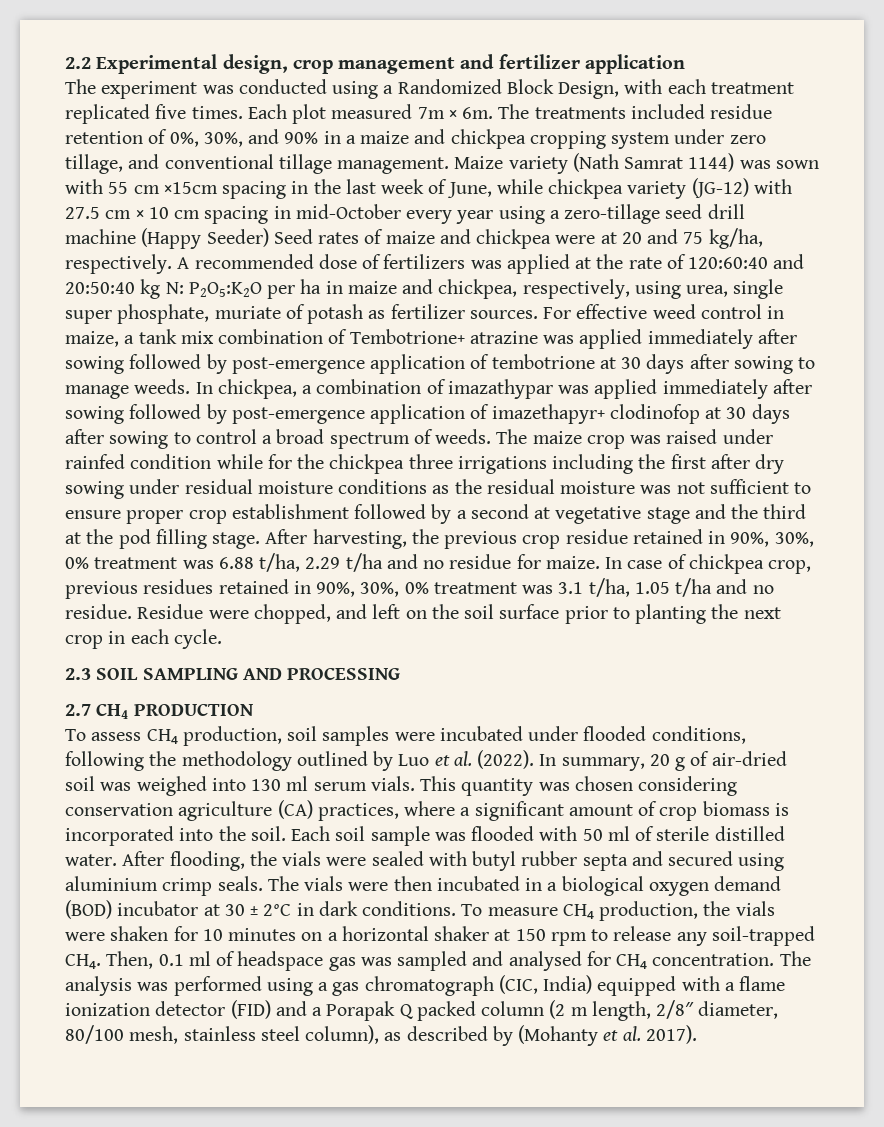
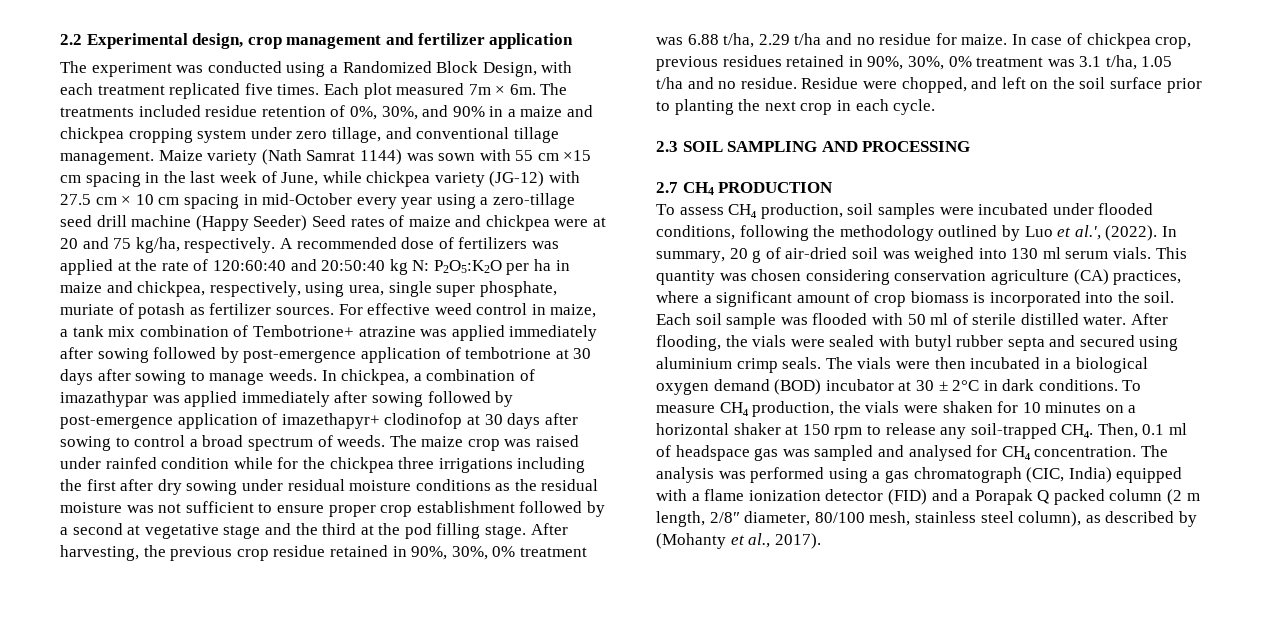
[163,182,218,194] ×15cm -> [563,150,592,161] [60,175,81,183] ×15 cm
[453,751,472,766] al. -> [1074,225,1101,240] al.',
[622,1026,641,1041] al. -> [748,533,771,548] al.,

